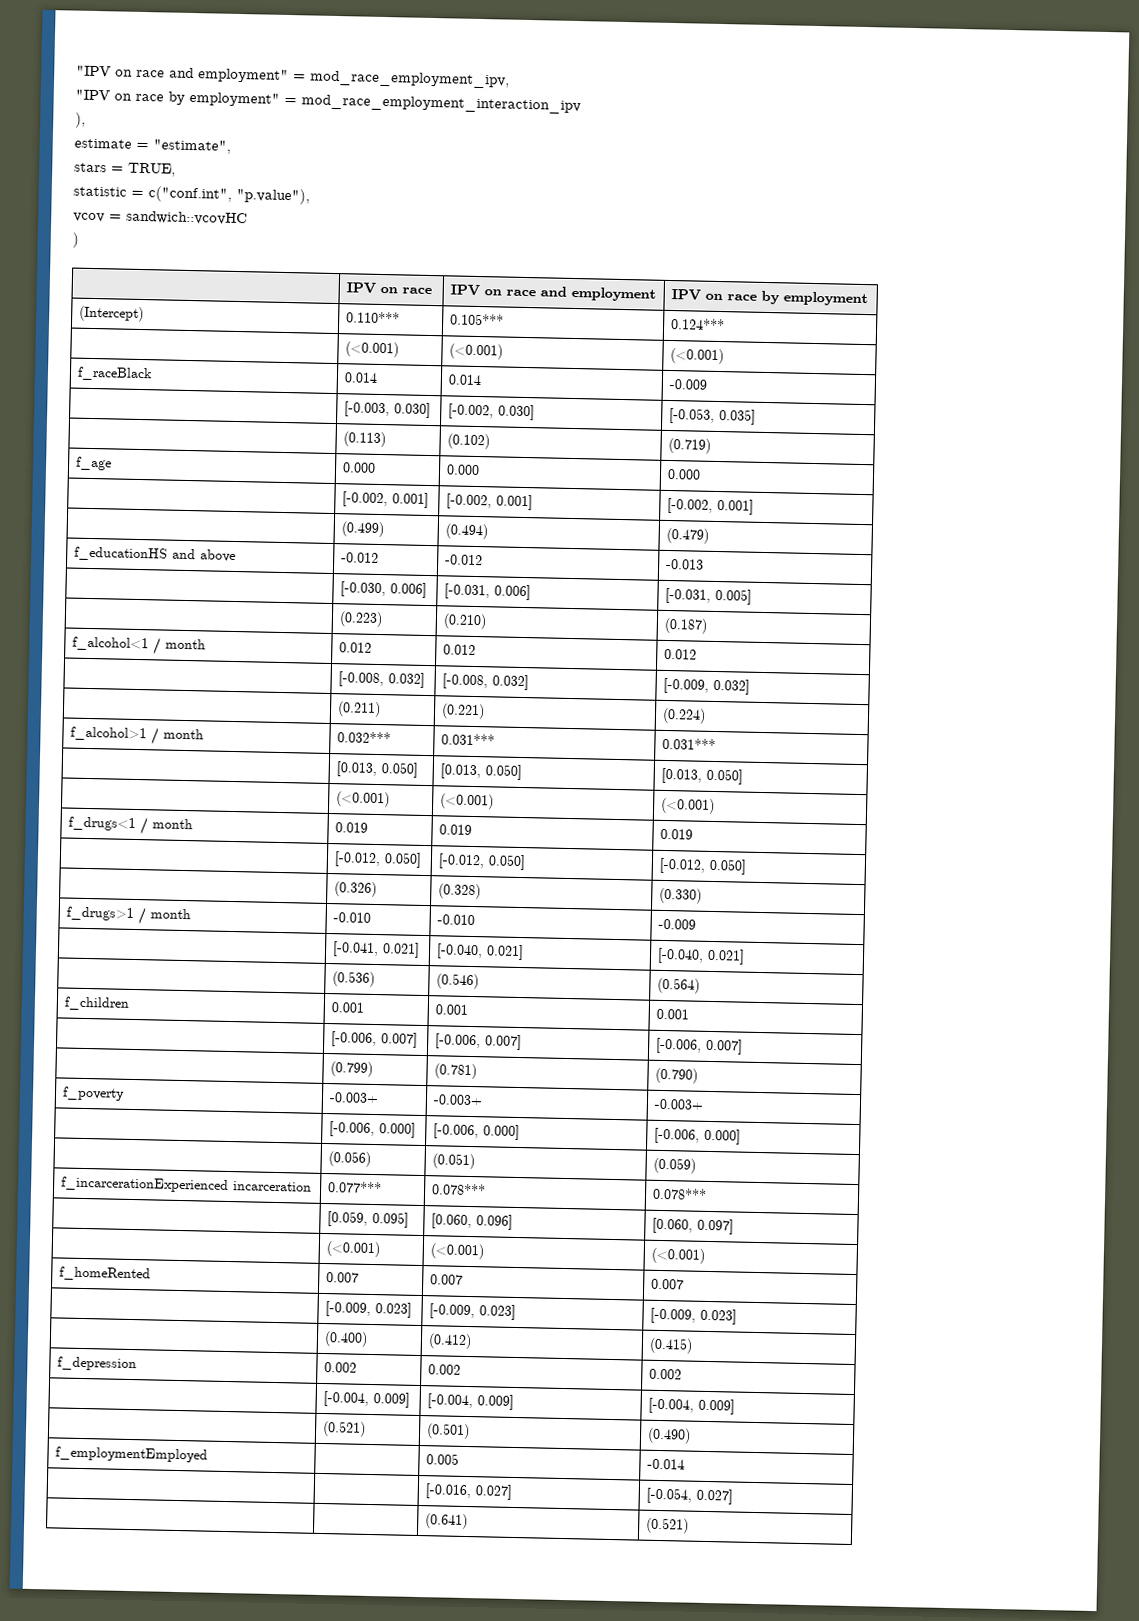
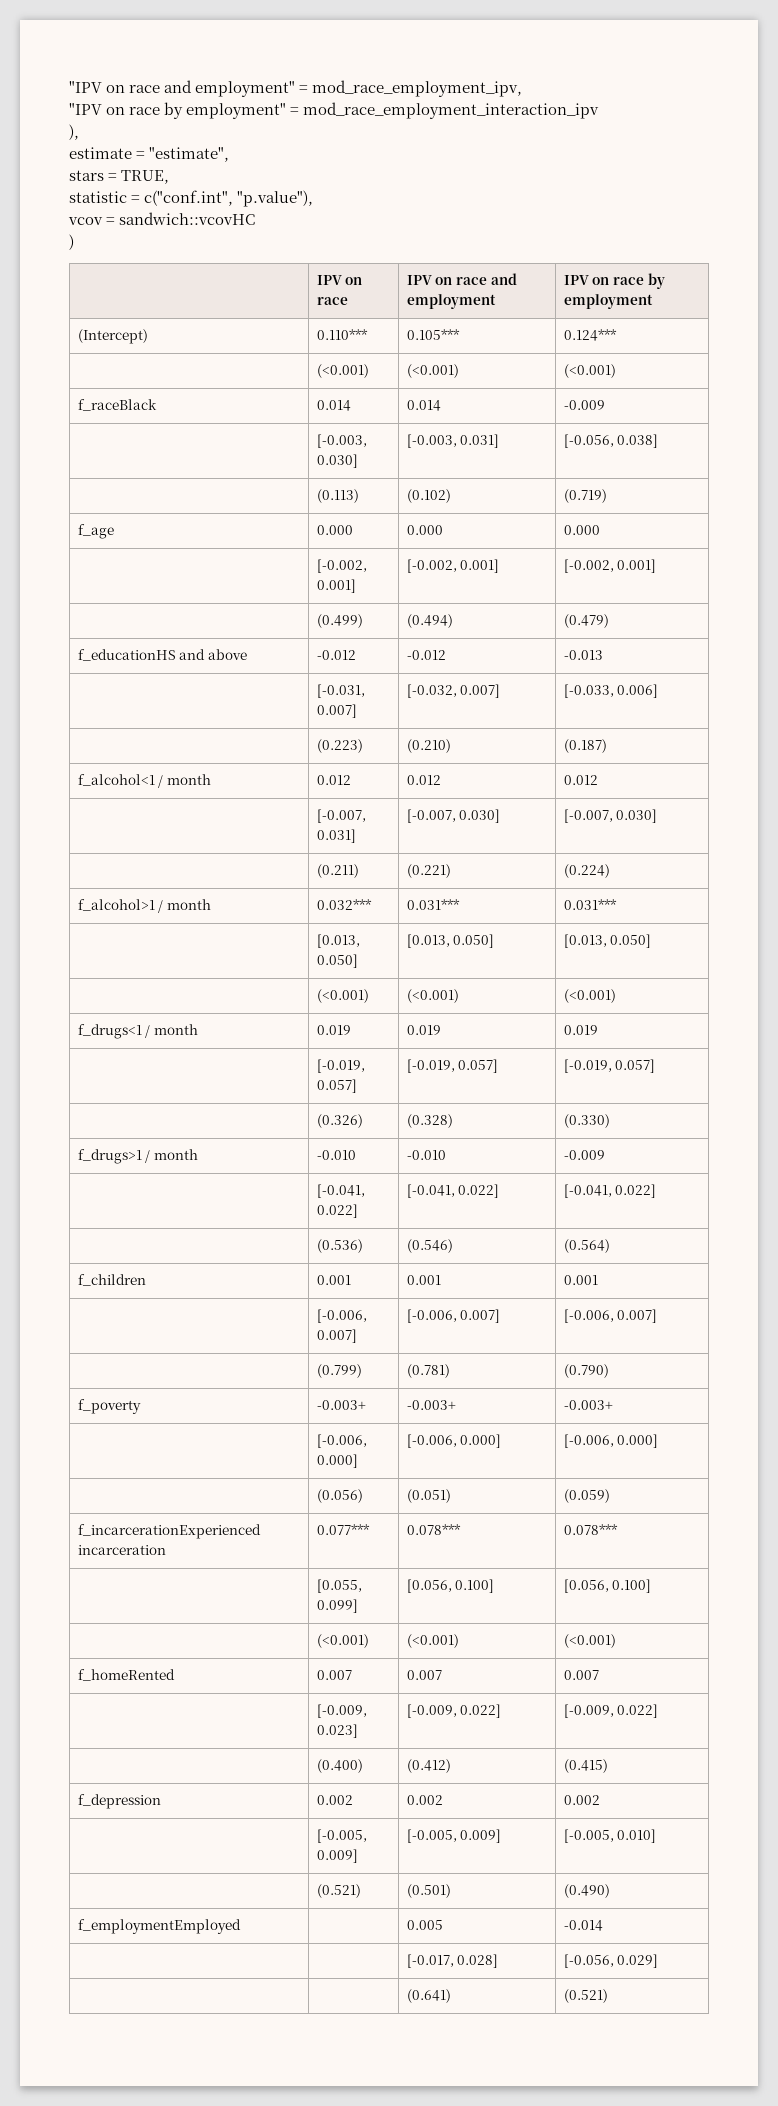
[448,403,536,421] [669,407,757,425] [-0.002, 0.030] | [-0.053, 0.035] -> [406,434,500,448] [563,434,659,448] [-0.003, 0.031] | [-0.056, 0.038]
[340,581,428,599] [444,583,532,601] [665,587,753,605] [-0.030, 0.006] | [-0.031, 0.006] | [-0.031, 0.005] -> [316,684,365,698] [316,704,357,718] [406,684,501,698] [563,684,659,698] [-0.031, 0.007] | [-0.032, 0.007] | [-0.033, 0.006]
[338,671,426,688] [442,673,530,691] [663,677,751,695] [-0.008, 0.032] | [-0.008, 0.032] | [-0.009, 0.032] -> [316,809,366,823] [316,829,356,843] [406,809,501,823] [563,809,658,823] [-0.007, 0.031] | [-0.007, 0.030] | [-0.007, 0.030]
[334,851,423,868] [438,853,527,871] [659,857,748,875] [-0.012, 0.050] | [-0.012, 0.050] | [-0.012, 0.050] -> [316,1059,365,1073] [316,1079,357,1093] [406,1059,499,1073] [563,1059,656,1073] [-0.019, 0.057] | [-0.019, 0.057] | [-0.019, 0.057]
[382,942,421,958] [436,943,525,961] [657,947,746,965] 0.021] | [-0.040, 0.021] | [-0.040, 0.021] -> [316,1204,358,1218] [406,1184,500,1198] [563,1184,657,1198] 0.022] | [-0.041, 0.022] | [-0.041, 0.022]
[327,1211,410,1228] [431,1213,514,1230] [652,1217,735,1235] [0.059, 0.095] | [0.060, 0.096] | [0.060, 0.097] -> [316,1579,362,1593] [316,1599,358,1613] [406,1579,495,1593] [563,1579,652,1593] [0.055, 0.099] | [0.056, 0.100] | [0.056, 0.100]
[479,1304,517,1321] [650,1307,738,1325] 0.023] | [-0.009, 0.023] -> [460,1704,502,1718] [563,1704,659,1718] 0.022] | [-0.009, 0.022]
[323,1391,411,1408] [427,1393,515,1410] [648,1397,736,1415] [-0.004, 0.009] | [-0.004, 0.009] | [-0.004, 0.009] -> [316,1829,367,1843] [316,1849,358,1863] [406,1829,502,1843] [563,1829,657,1843] [-0.005, 0.009] | [-0.005, 0.009] | [-0.005, 0.010]
[425,1483,513,1500] [646,1487,734,1505] [-0.016, 0.027] | [-0.054, 0.027] -> [406,1954,499,1968] [563,1954,659,1968] [-0.017, 0.028] | [-0.056, 0.029]

